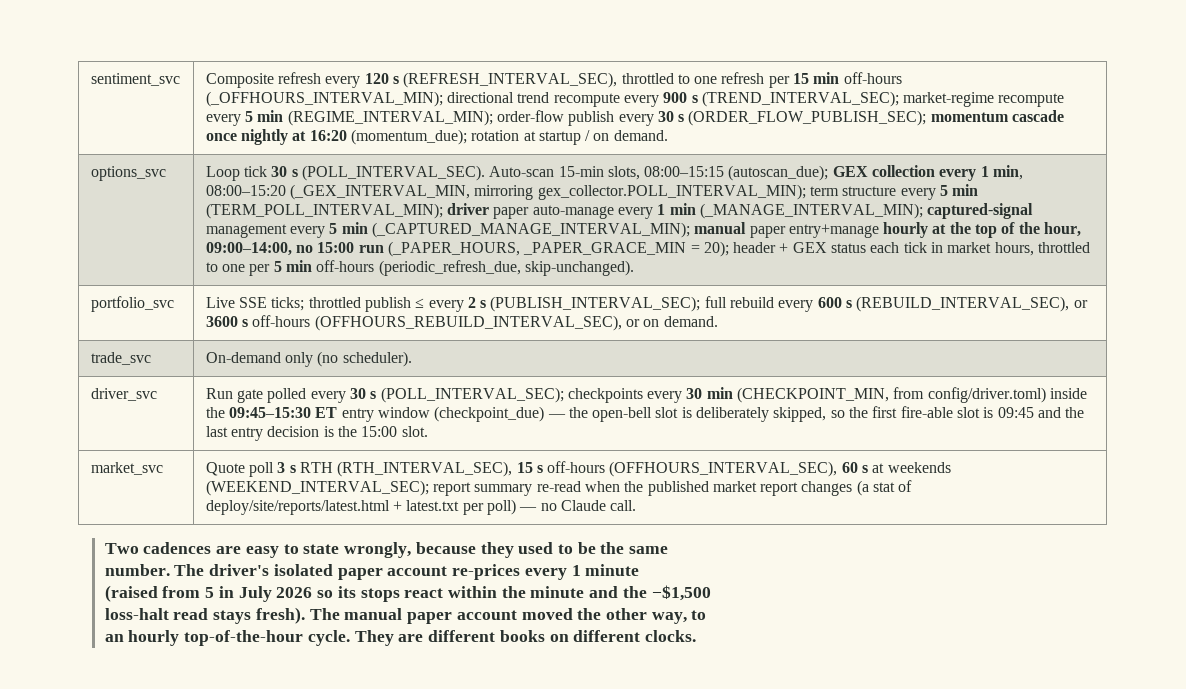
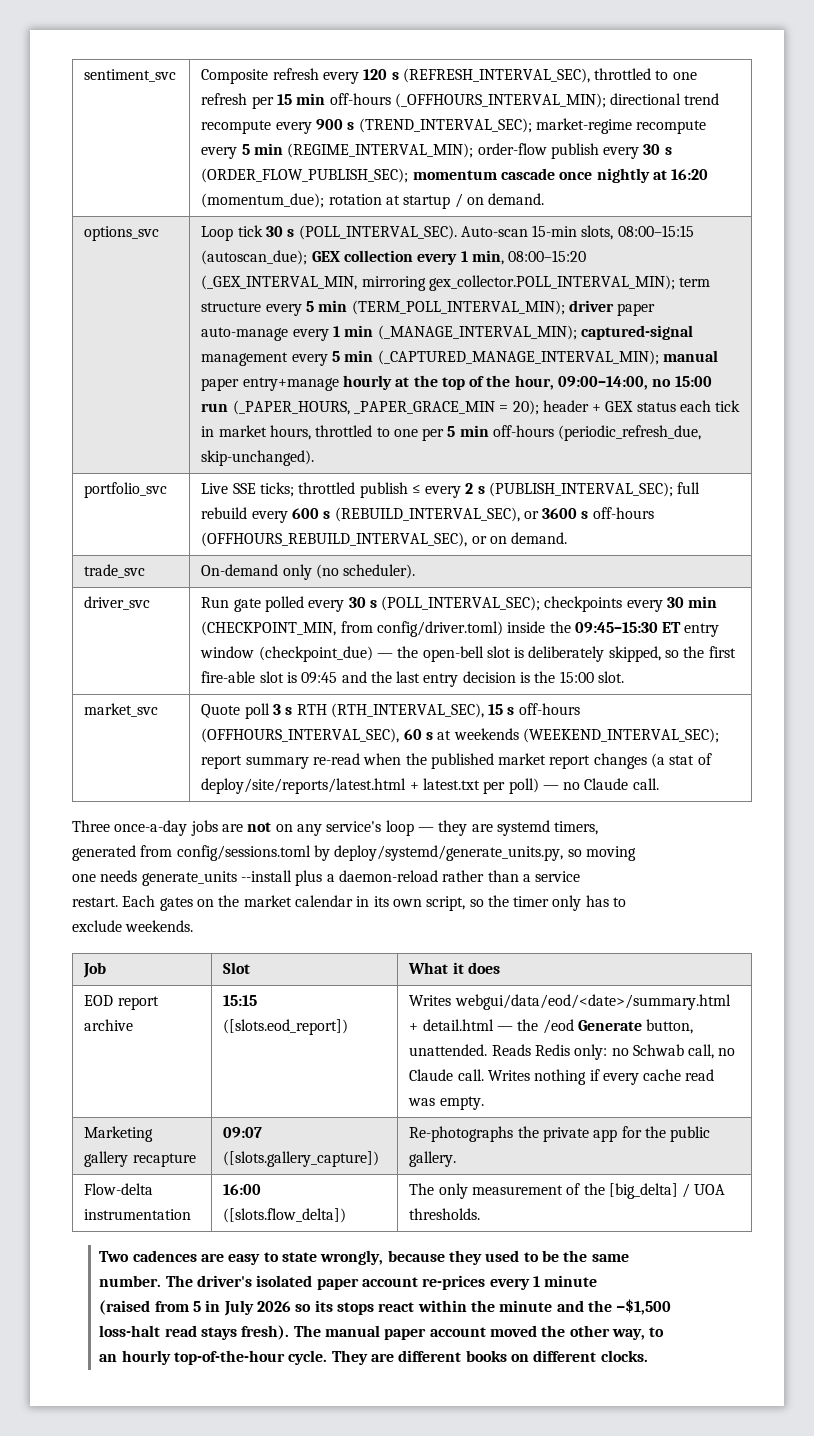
(637, 505) none -> [72,820,599,836] [72,845,636,861] [72,870,581,886] [72,895,627,911] [72,920,194,932] [83,962,107,978] [223,962,251,974] [408,962,500,974] [84,995,159,1010] [84,1019,134,1031] [223,995,258,1006] [223,1019,349,1035] [409,994,731,1010] [409,1019,694,1034] [409,1044,736,1060] [409,1069,715,1085] [408,1096,484,1110] [84,1126,154,1142] [84,1151,196,1167] [223,1127,263,1138] [223,1151,380,1167] [409,1126,711,1142] [409,1151,457,1167] [84,1183,154,1195] [84,1209,192,1220] [223,1184,262,1195] [223,1208,347,1223] [409,1183,726,1199] [409,1208,481,1220] // Three once-a-day jobs are not on any service's loop — they are systemd timers, // generated from config/sessions.toml by deploy/systemd/generate_units.py, so moving // one needs generate_units --install plus a daemon-reload rather than a service // restart. Each gates on the market calendar in its own script, so the timer only has to // exclude weekends. // Job | Slot | What it does // EOD report archive | 15:15 ([slots.eod_report]) | Writes webgui/data/eod/<date>/summary.html + detail.html — the /eod Generate button, unattended. Reads Redis only: no Schwab call, no Claude call. Writes nothing if every cache read was empty. // Marketing gallery recapture | 09:07 ([slots.gallery_capture]) | Re-photographs the private app for the public gallery. // Flow-delta instrumentation | 16:00 ([slots.flow_delta]) | The only measurement of the [big_delta] / UOA thresholds.

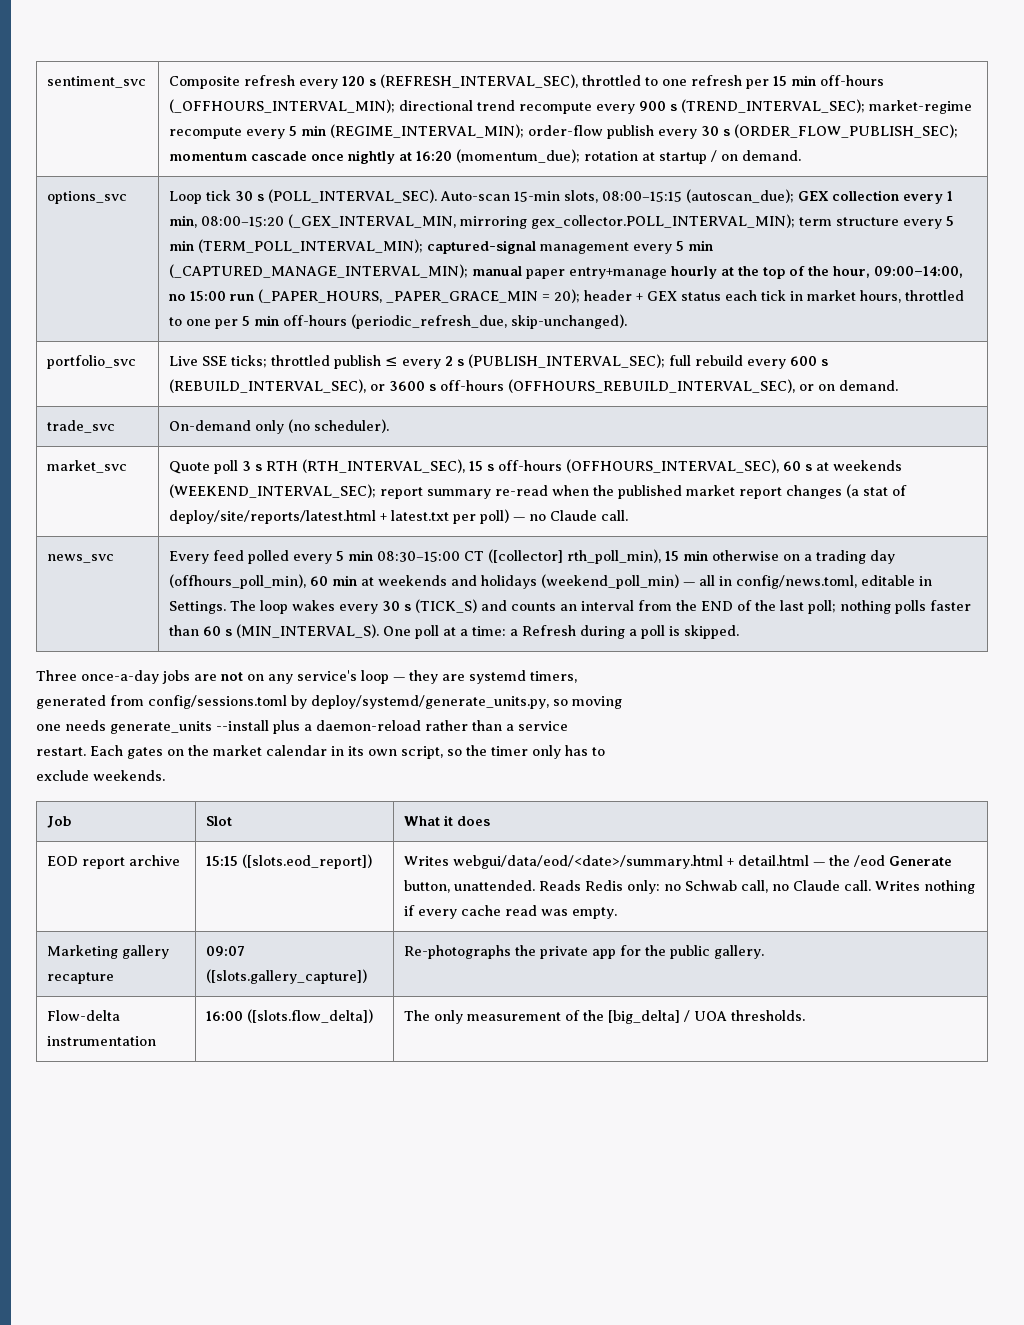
[568,300,656,316] [201,325,577,341] driver paper auto-manage every 1 min (_MANAGE_INTERVAL_MIN); -> (424, 246) none
[84,596,151,610] [201,596,718,612] [201,621,720,637] [200,646,736,662] [201,671,625,687] // driver_svc | Run gate polled every 30 s (POLL_INTERVAL_SEC); checkpoints every 30 min (CHECKPOINT_MIN, from config/driver.toml) inside the 09:45–15:30 ET entry window (checkpoint_due) — the open-bell slot is deliberately skipped, so the first fire-able slot is 09:45 and the last entry decision is the 15:00 slot. -> (390, 426) none
(659, 784) none -> [47,554,115,563] [169,549,896,564] [169,574,933,589] [169,599,972,614] [169,624,740,639] // news_svc | Every feed polled every 5 min 08:30–15:00 CT ([collector] rth_poll_min), 15 min otherwise on a trading day (offhours_poll_min), 60 min at weekends and holidays (weekend_poll_min) — all in config/news.toml, editable in Settings. The loop wakes every 30 s (TICK_S) and counts an interval from the END of the last poll; nothing polls faster than 60 s (MIN_INTERVAL_S). One poll at a time: a Refresh during a poll is skipped.
[99,1250,629,1265] [99,1275,598,1290] [99,1299,672,1316] [99,1325,665,1340] [99,1350,648,1365] // Two cadences are easy to state wrongly, because they used to be the same // number. The driver's isolated paper account re-prices every 1 minute // (raised from 5 in July 2026 so its stops react within the minute and the −$1,500 // loss-halt read stays fresh). The manual paper account moved the other way, to // an hourly top-of-the-hour cycle. They are different books on different clocks. -> (806, 1015) none

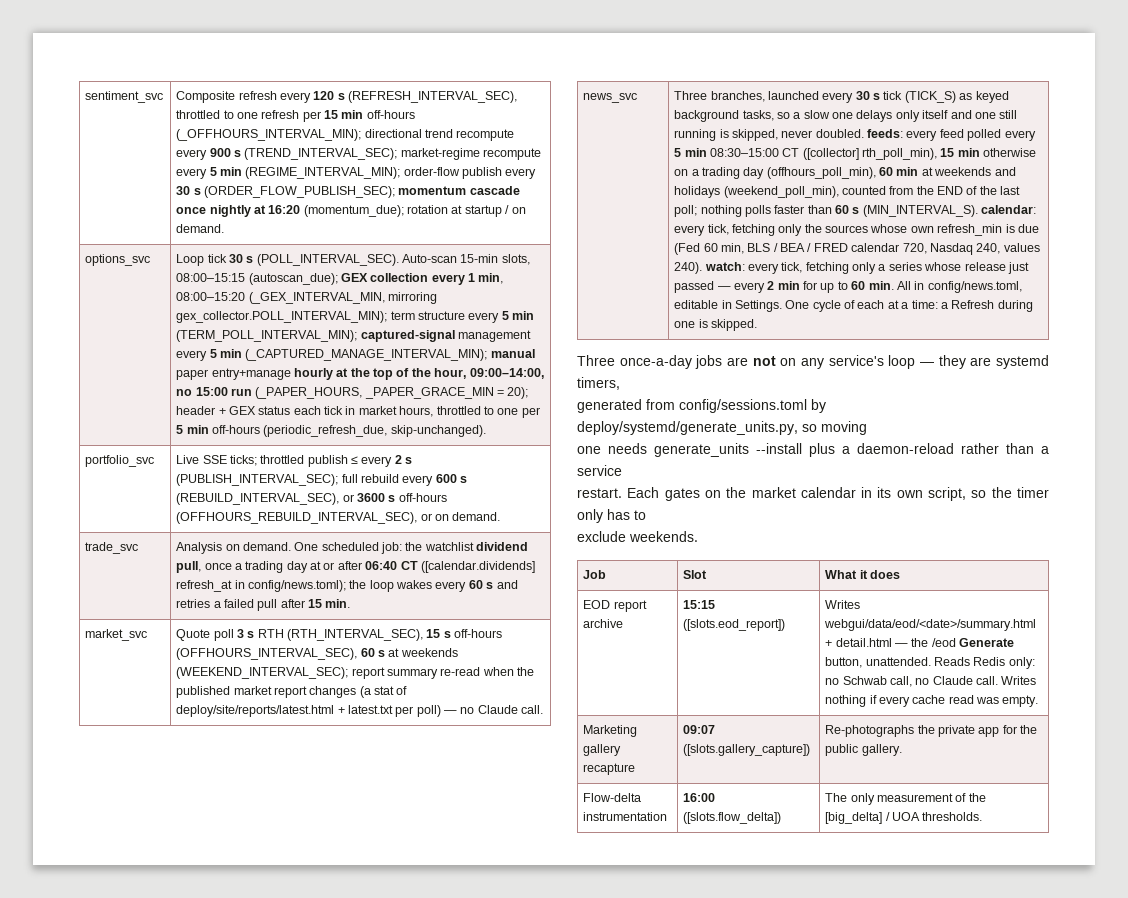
[169,419,390,434] On-demand only (no scheduler). -> [176,542,529,554] [176,561,535,573] [176,580,518,592] [176,599,351,611] Analysis on demand. One scheduled job: the watchlist dividend pull, once a trading day at or after 06:40 CT ([calendar.dividends] refresh_at in config/news.toml); the loop wakes every 60 s and retries a failed pull after 15 min.
[169,551,210,564] Every -> [674,91,1009,103] [674,110,1018,122] [674,129,938,141] Three branches, launched every 30 s tick (TICK_S) as keyed background tasks, so a slow one delays only itself and one still running is skipped, never doubled. feeds: every
[541,574,933,589] [169,599,635,614] (weekend_poll_min) — all in config/news.toml, editable in Settings. The loop wakes every 30 s (TICK_S) and counts an interval -> [723,186,886,198] (weekend_poll_min), counted
[383,625,440,639] One poll -> [981,205,1037,214] [674,224,1039,236] [674,243,1040,255] [674,262,1029,274] [674,281,1022,293] [674,300,885,312] calendar: every tick, fetching only the sources whose own refresh_min is due (Fed 60 min, BLS / BEA / FRED calendar 720, Nasdaq 240, values 240). watch: every tick, fetching only a series whose release just passed — every 2 min for up to 60 min. All in config/news.toml, editable in Settings. One cycle of each
[629,625,666,639] a poll -> [674,321,696,328] one

